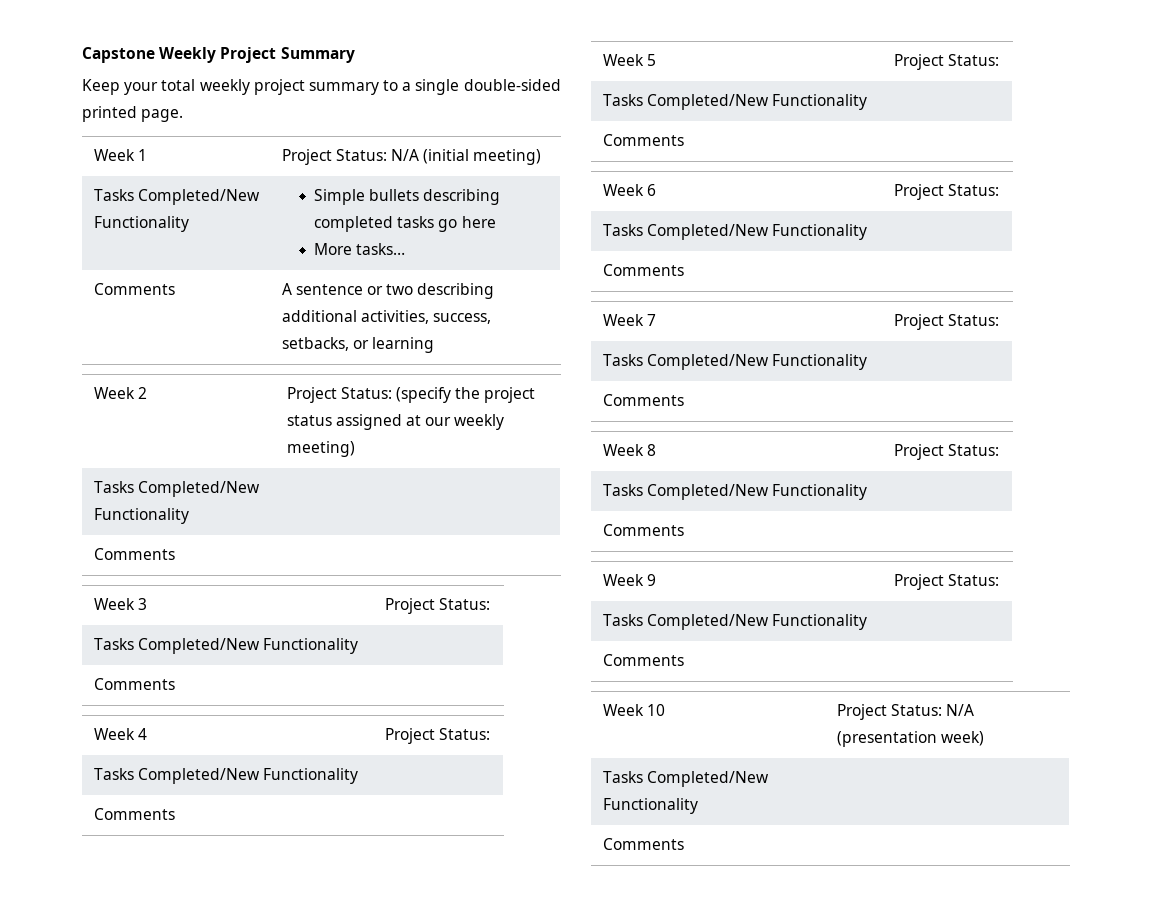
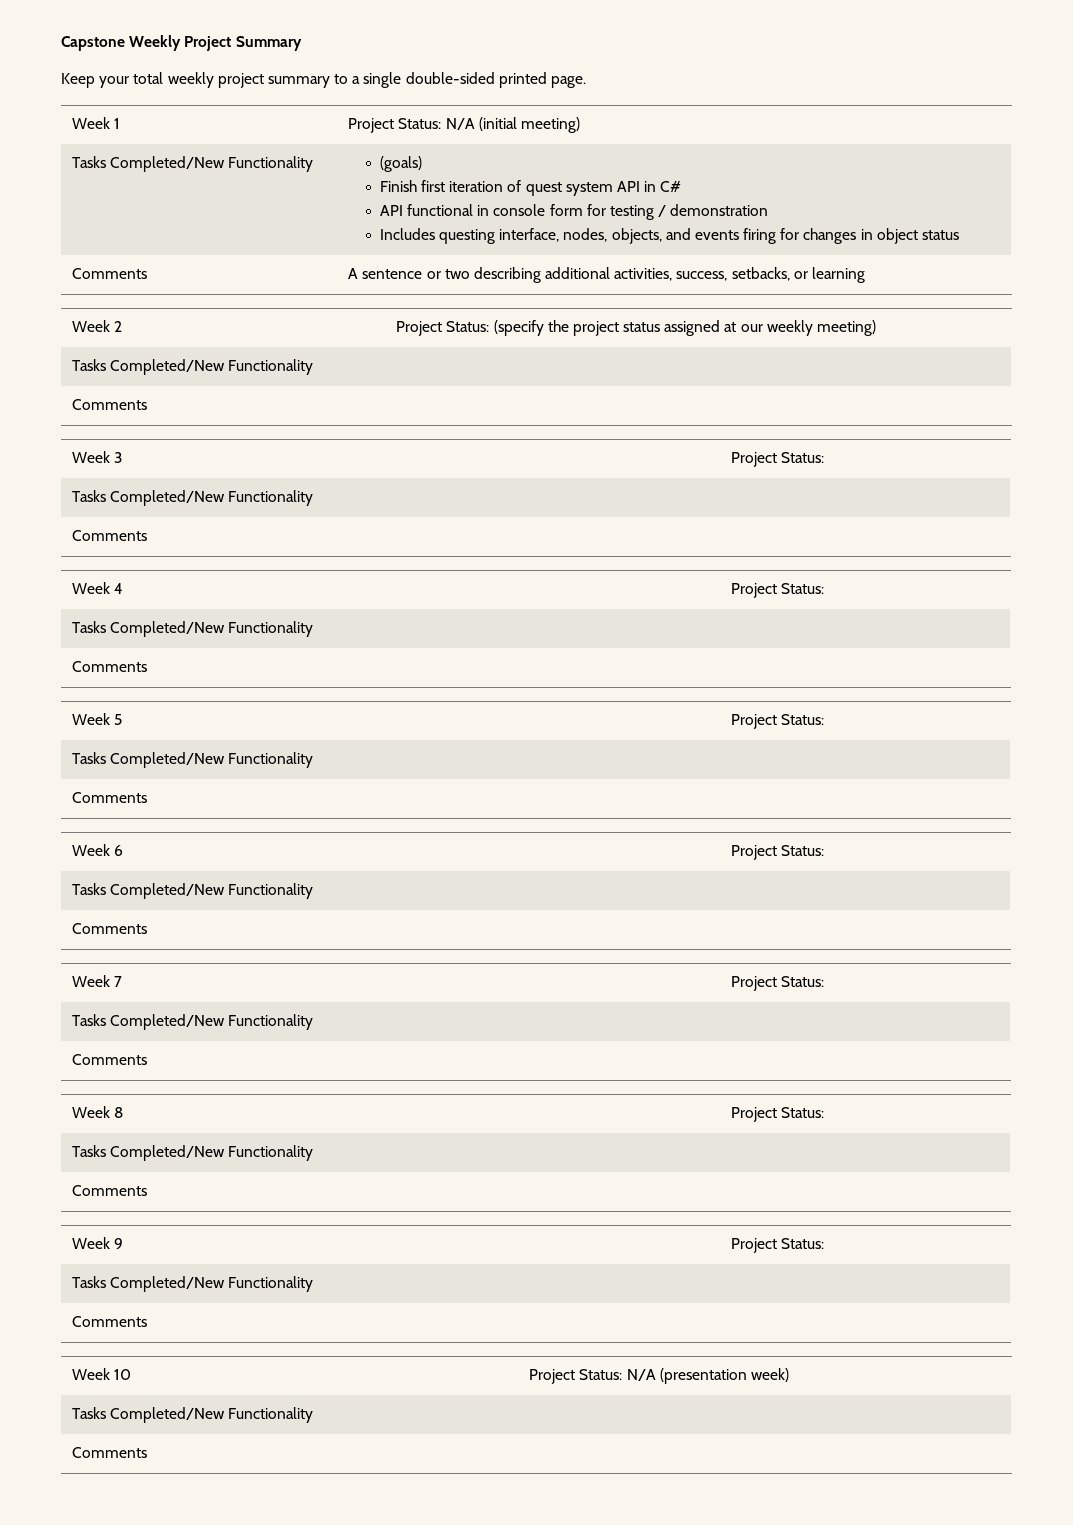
[314,189,501,205] [314,216,496,232] [314,243,406,255] Simple bullets describing completed tasks go here // More tasks… -> [379,156,422,172] [379,180,682,196] [379,204,769,220] [379,228,960,244] (goals) // Finish first iteration of quest system API in C# // API functional in console form for testing / demonstration // Includes questing interface, nodes, objects, and events firing for changes in object status

